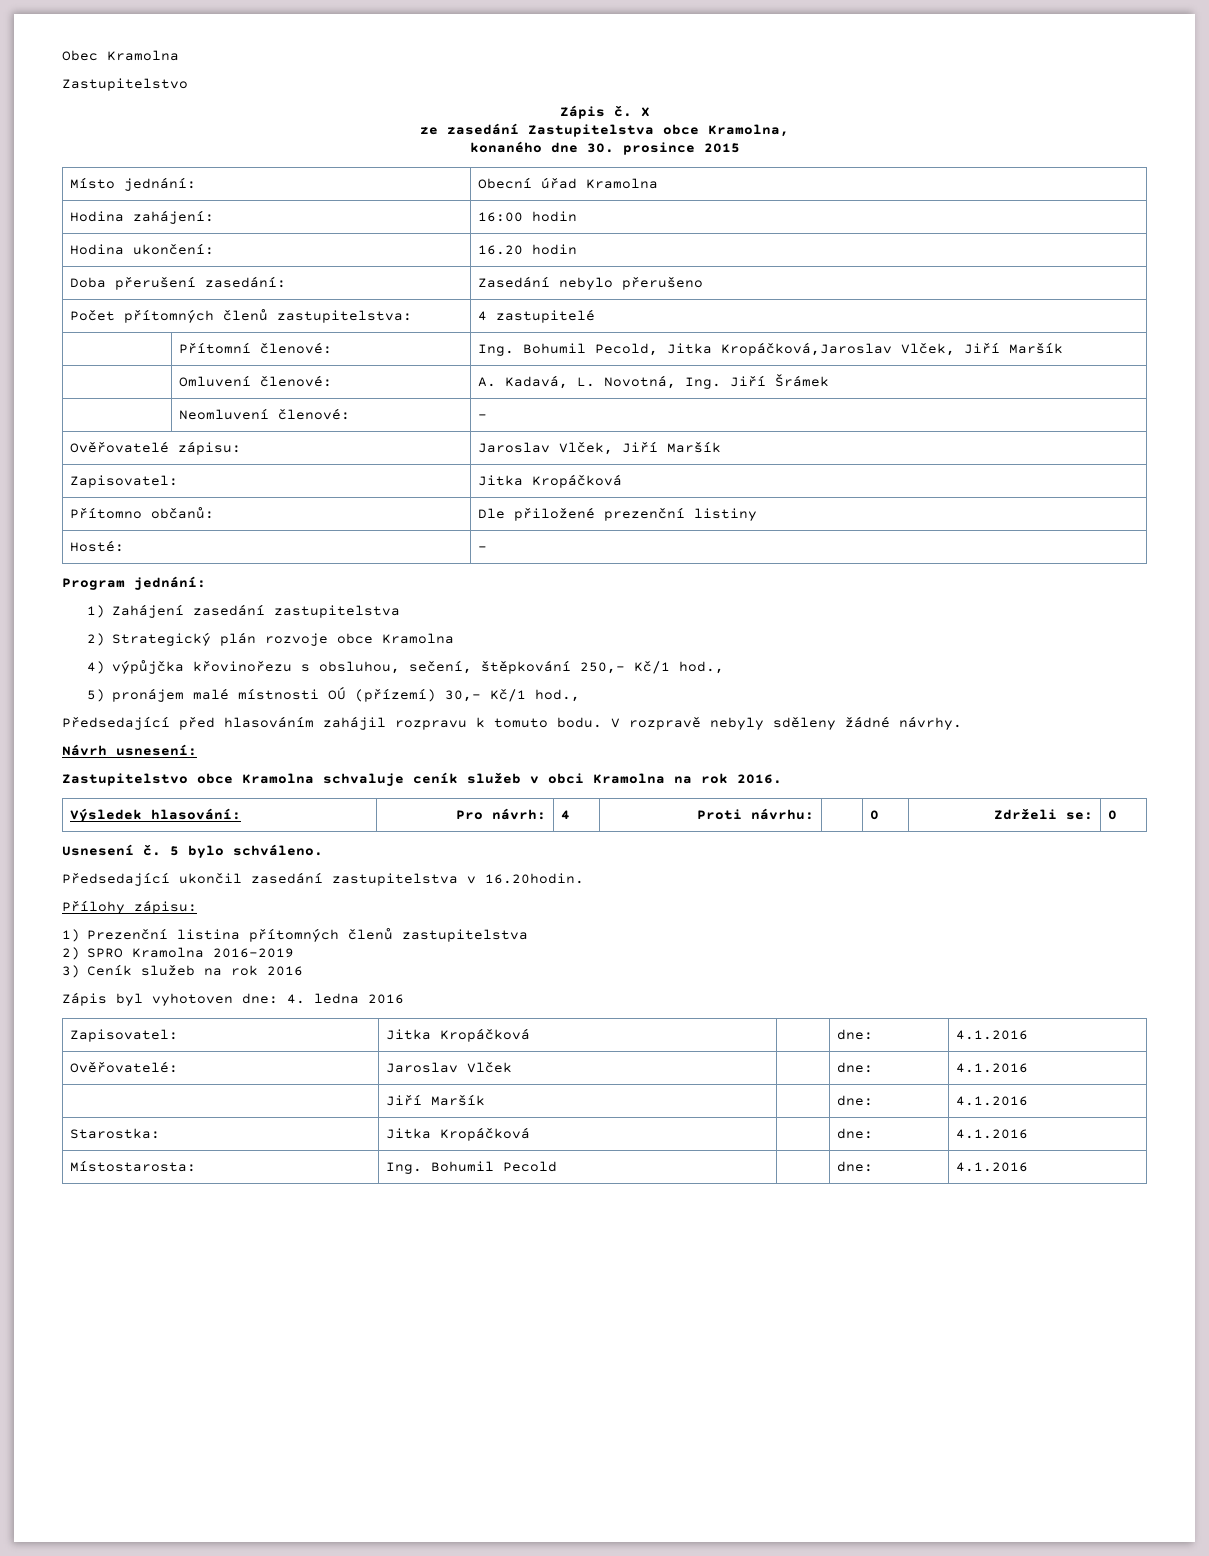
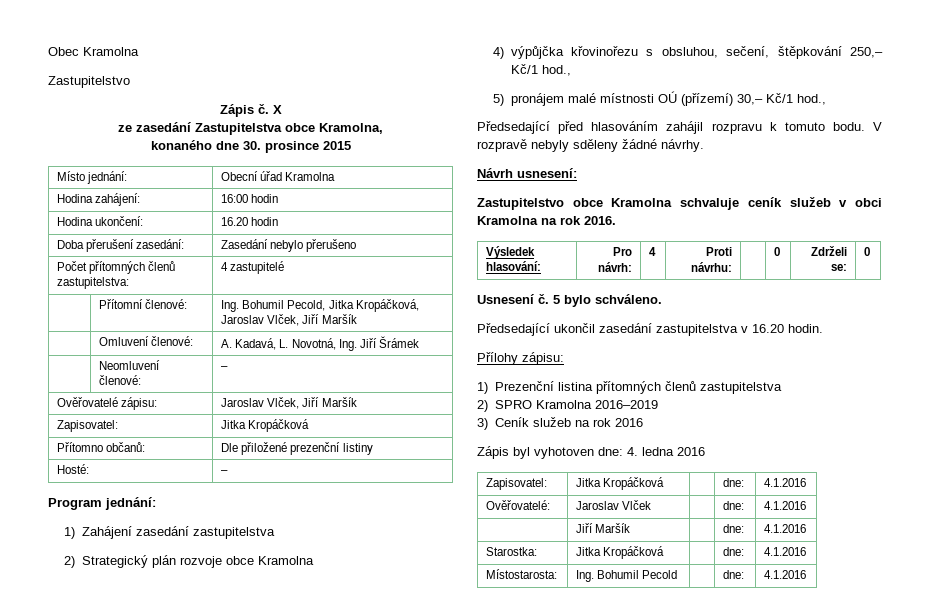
[721,342,893,356] Kropáčková,Jaroslav -> [355,299,419,312] [221,315,265,324] Kropáčková, Jaroslav
[485,873,584,884] 16.20hodin. -> [752,324,823,333] 16.20 hodin.

